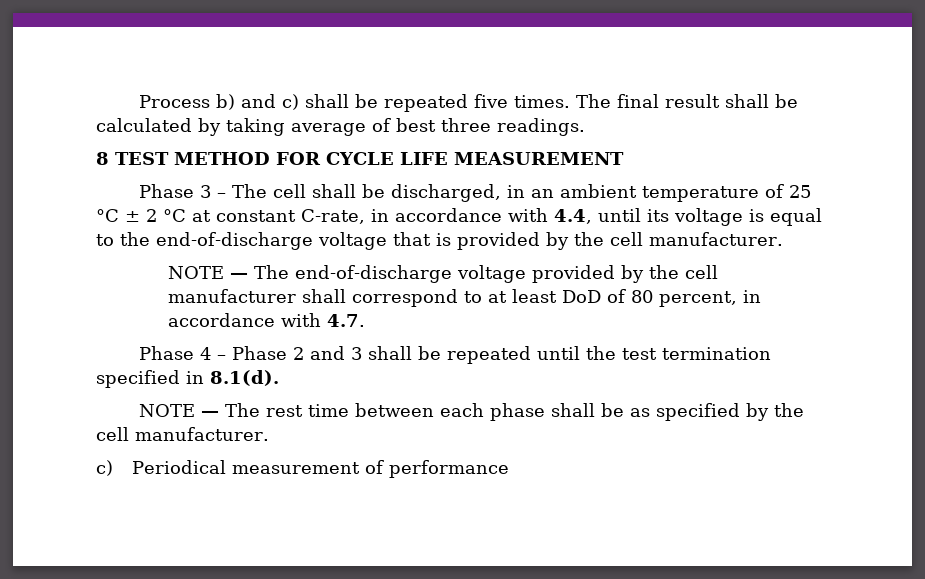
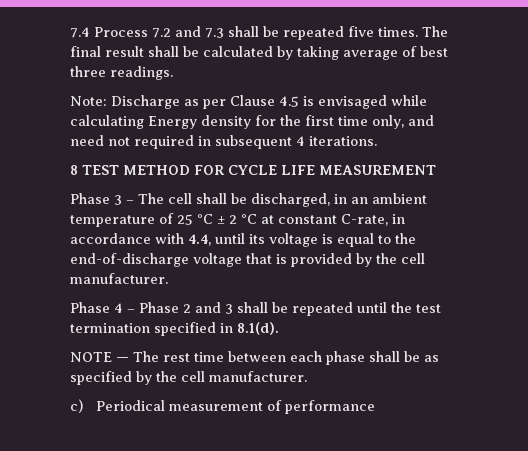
[138,94,299,110] Process b) and c) -> [70,26,224,38] 7.4 Process 7.2 and 7.3
(585, 127) none -> [70,95,427,109] [70,115,434,129] [70,135,377,149] // Note: Discharge as per Clause 4.5 is envisaged while calculating Energy density for the first time only, and need not required in subsequent 4 iterations.
[167,265,718,283] [167,289,761,307] [167,313,365,327] // NOTE — The end-of-discharge voltage provided by the cell manufacturer shall correspond to at least DoD of 80 percent, in accordance with 4.7. -> (168, 278) none

